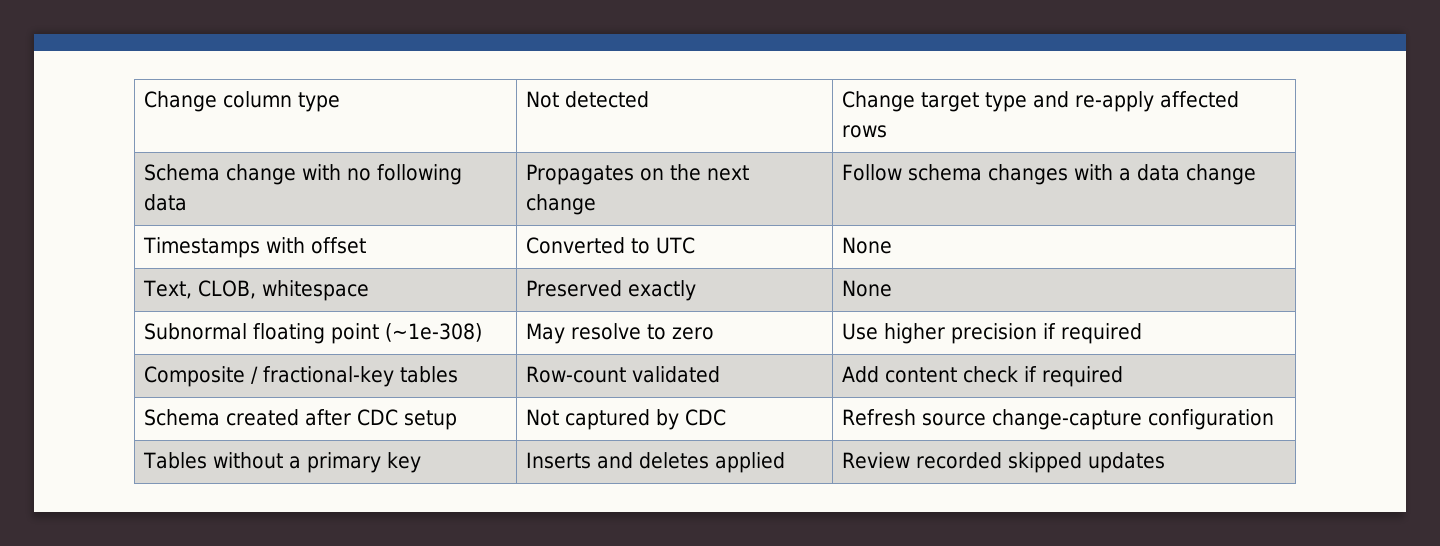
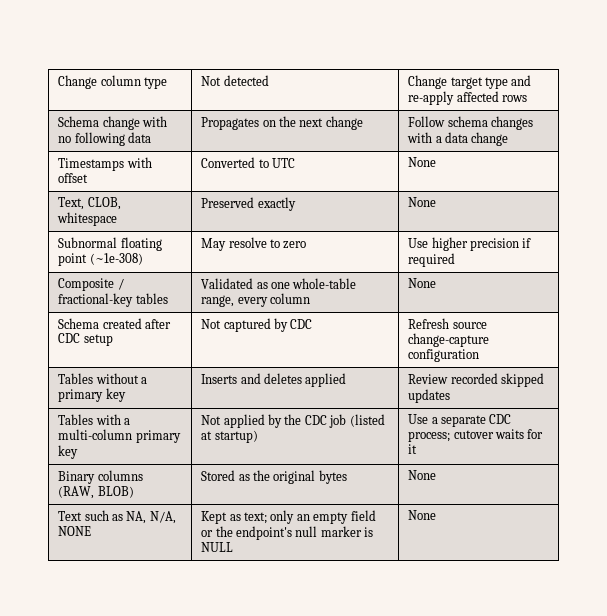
[526,366,721,383] [842,366,1124,387] Row-count validated | Add content check if required -> [201,278,357,289] [201,293,311,307] [408,278,437,288] Validated as one whole-table range, every column | None
(1166, 462) none -> [58,414,131,425] [58,429,181,443] [58,445,79,459] [201,414,385,428] [201,430,258,443] [408,414,512,427] [408,429,544,442] [408,444,418,454] [58,470,143,484] [58,486,134,499] [201,470,347,484] [408,470,437,480] [58,510,176,524] [58,526,92,536] [201,510,376,524] [201,526,374,540] [201,542,234,552] [408,510,437,520] // Tables with a multi-column primary key | Not applied by the CDC job (listed at startup) | Use a separate CDC process; cutover waits for it // Binary columns (RAW, BLOB) | Stored as the original bytes | None // Text such as NA, N/A, NONE | Kept as text; only an empty field or the endpoint's null marker is NULL | None

